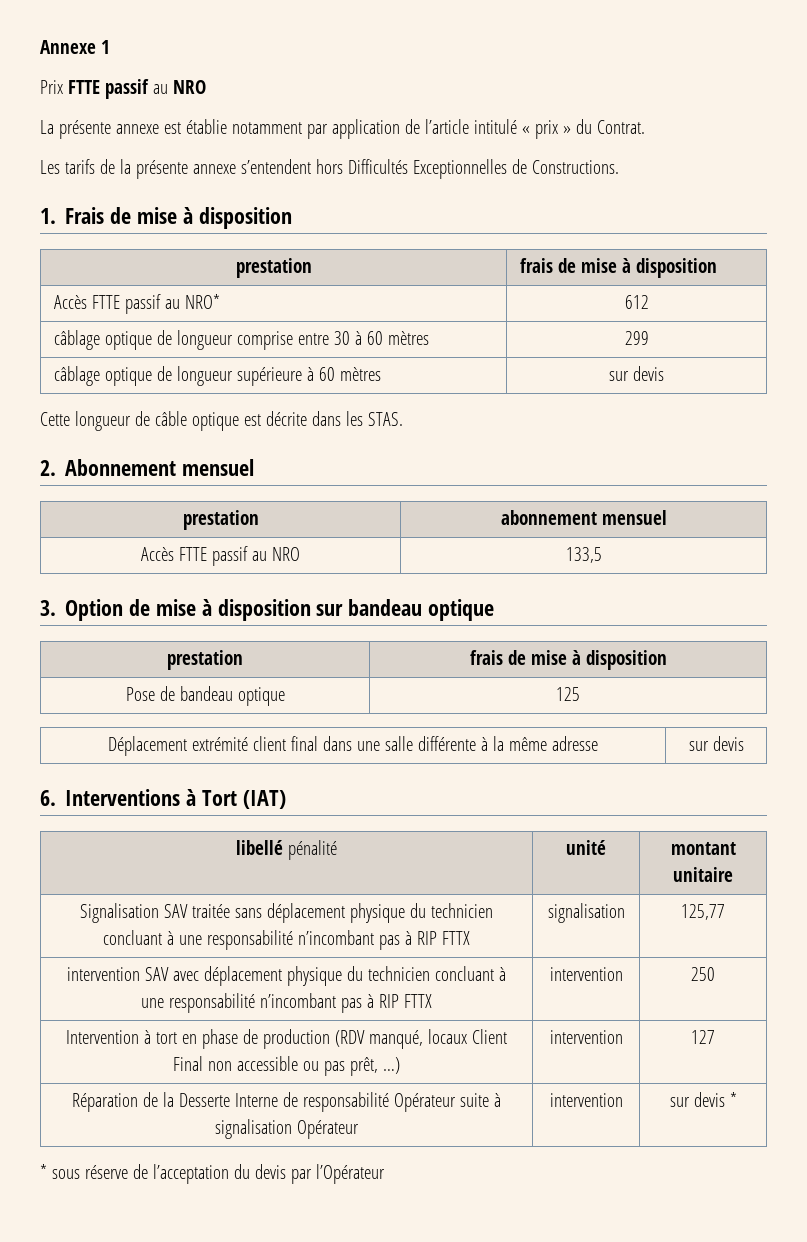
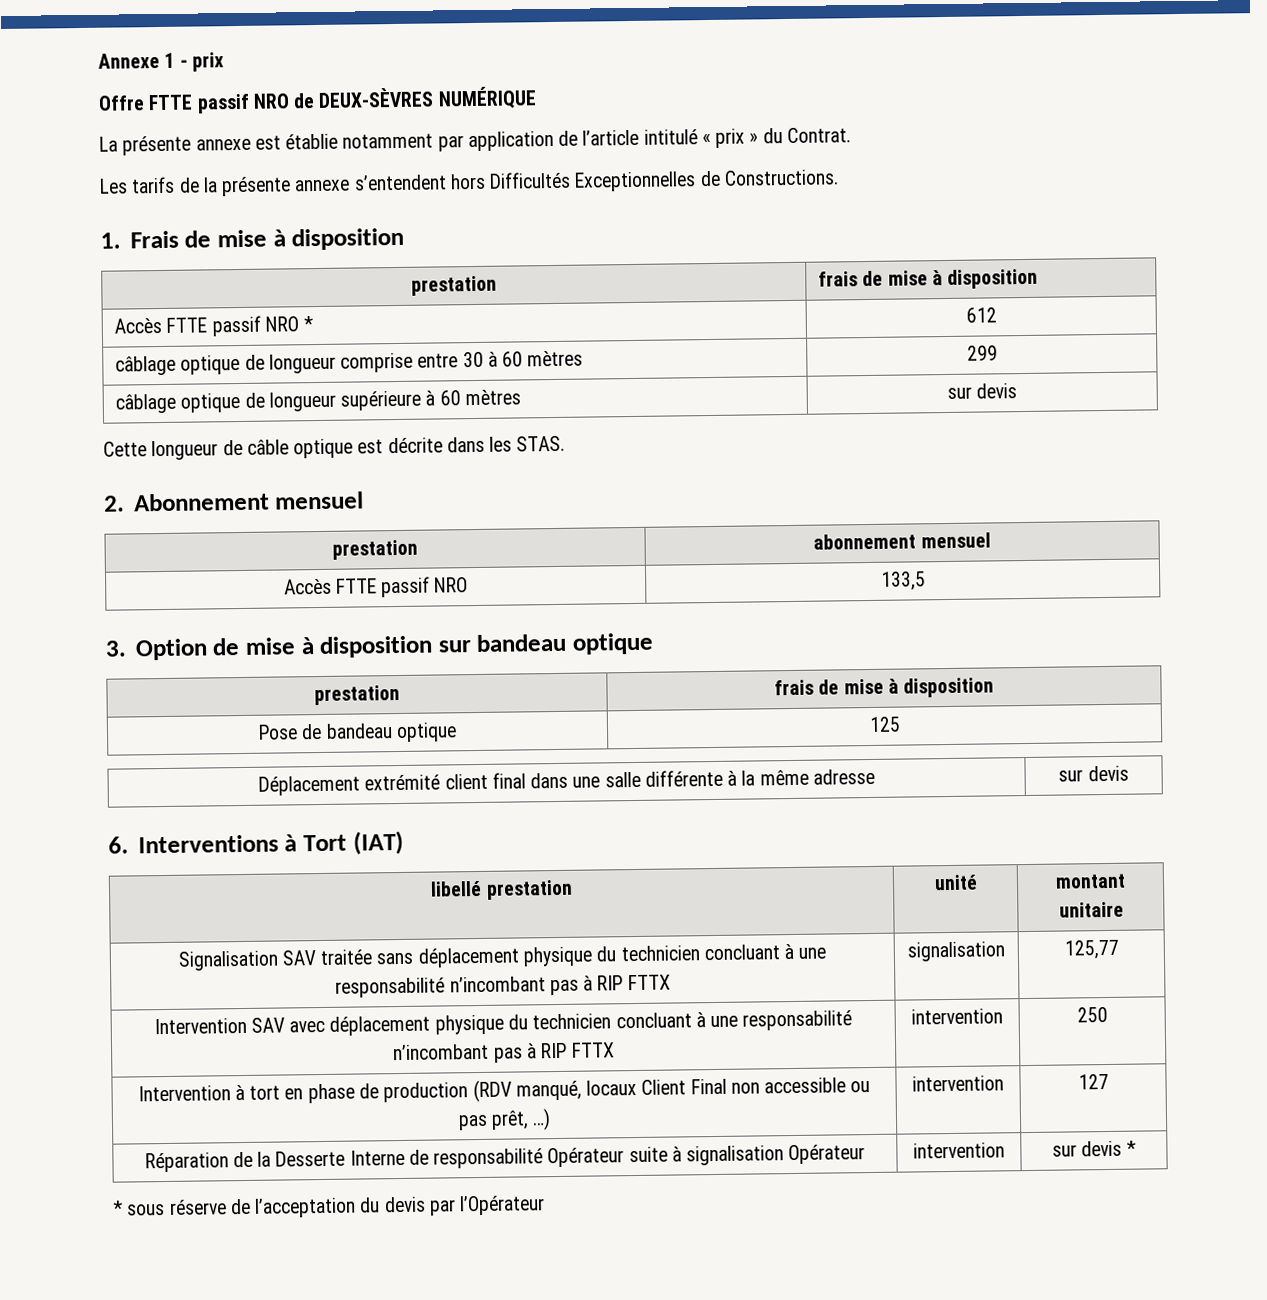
[40,79,206,99] // Prix FTTE passif au NRO -> [179,52,224,72] [98,86,537,114] - prix // Offre FTTE passif NRO de DEUX-SÈVRES NUMÉRIQUE
[165,294,221,309] au NRO* -> [264,316,314,332] NRO *
[251,551,267,561] au -> (431, 587) none
[287,840,337,860] pénalité -> [485,879,573,900] prestation
[67,967,141,981] intervention -> [153,1017,247,1035] Intervention

